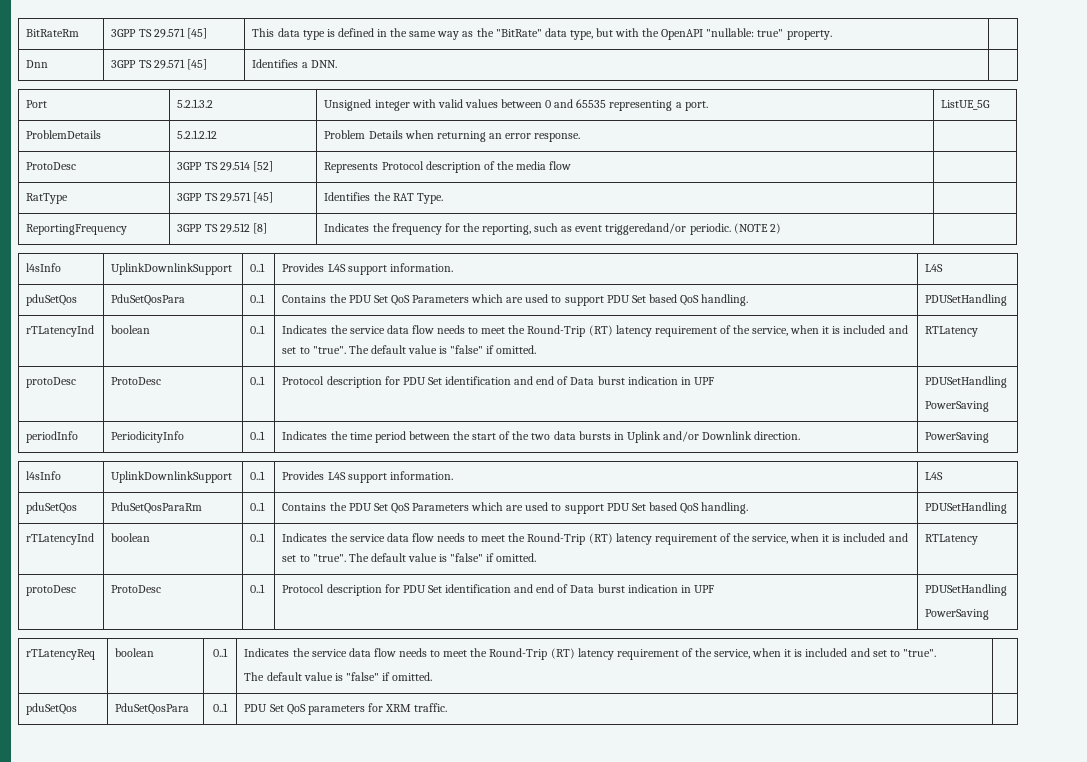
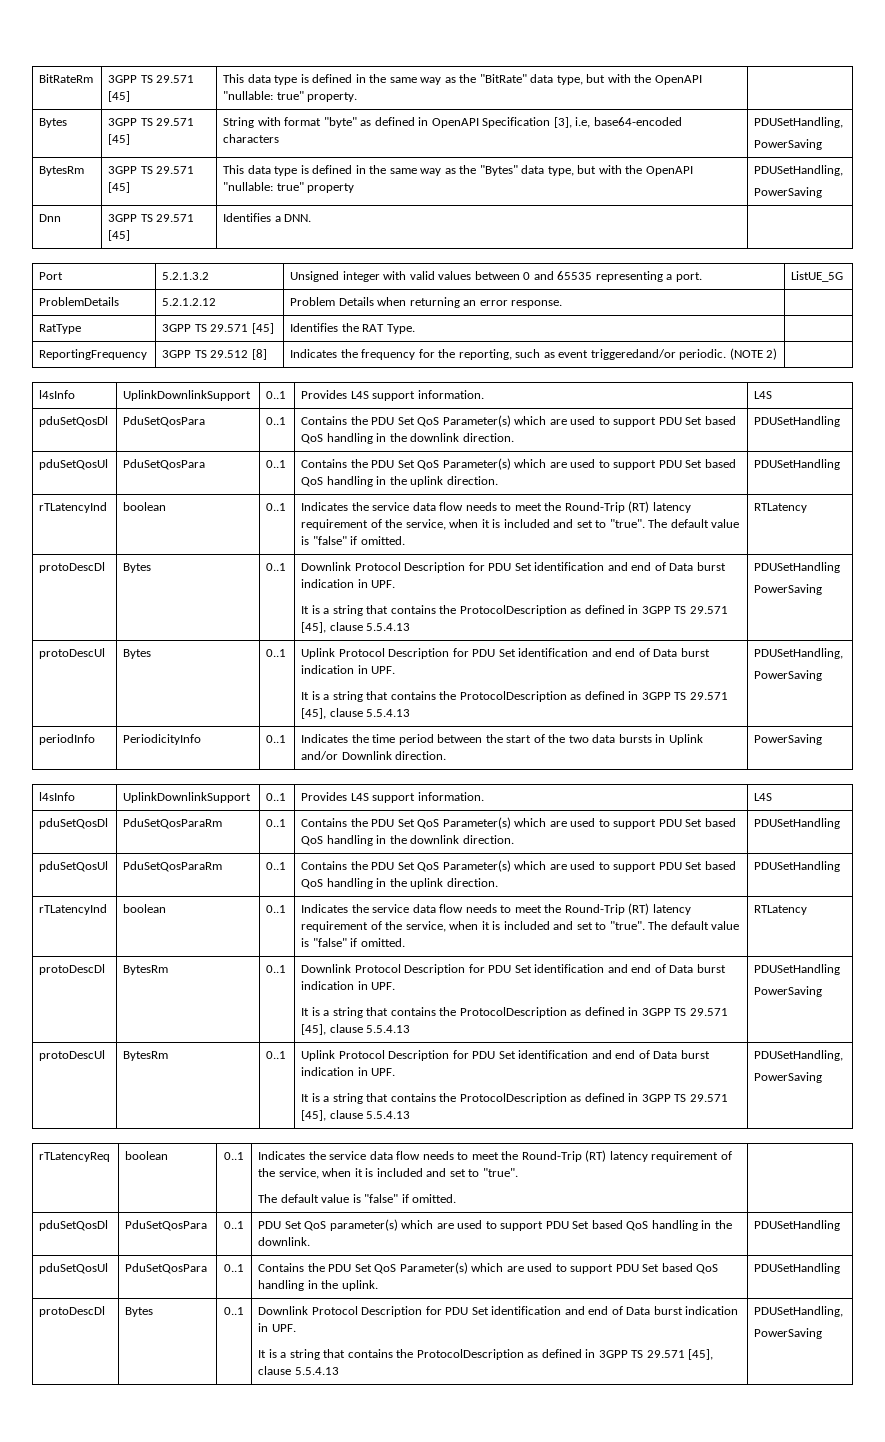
(832, 35) none -> [39,118,68,128] [108,118,195,126] [108,134,131,145] [223,117,682,128] [223,134,280,143] [754,117,844,128] [754,139,823,150] [39,166,85,176] [108,166,195,174] [108,182,131,193] [223,165,693,176] [223,182,355,193] [754,165,844,176] [754,187,823,198] // Bytes | 3GPP TS 29.571 [45] | String with format "byte" as defined in OpenAPI Specification [3], i.e, base64-encoded characters | PDUSetHandling, // PowerSaving // BytesRm | 3GPP TS 29.571 [45] | This data type is defined in the same way as the "Bytes" data type, but with the OpenAPI "nullable: true" property | PDUSetHandling, // PowerSaving
[26,162,77,170] [177,161,273,172] [324,161,572,173] // ProtoDesc | 3GPP TS 29.514 [52] | Represents Protocol description of the media flow | -> (563, 304) none
[26,294,78,306] [111,294,186,306] [250,294,266,303] [282,294,749,306] pduSetQos | PduSetQosPara | 0..1 | Contains the PDU Set QoS Parameters which are used to support PDU Set based QoS handling. -> [39,416,109,427] [123,416,206,427] [266,417,287,425] [301,415,736,427] [301,433,514,444] [754,416,841,427] [39,459,109,470] [123,459,206,470] [266,460,287,468] [301,458,736,470] [301,476,498,487] pduSetQosDl | PduSetQosPara | 0..1 | Contains the PDU Set QoS Parameter(s) which are used to support PDU Set based QoS handling in the downlink direction. | PDUSetHandling // pduSetQosUl | PduSetQosPara | 0..1 | Contains the PDU Set QoS Parameter(s) which are used to support PDU Set based QoS handling in the uplink direction.
[26,377,77,388] [111,377,162,385] [250,376,266,385] [282,376,382,388] protoDesc | ProtoDesc | 0..1 | Protocol description -> [39,562,106,573] [123,563,152,573] [266,563,287,571] [301,562,466,573] protoDescDl | Bytes | 0..1 | Downlink Protocol Description
[693,377,714,385] [925,376,1008,388] UPF | PDUSetHandling -> [371,580,396,588] [301,605,728,616] [301,622,411,633] [754,562,841,573] [754,584,823,595] [39,648,106,659] [123,649,152,659] [266,649,287,657] [301,648,710,659] [301,665,396,674] [301,691,728,702] [301,708,411,719] [754,648,844,659] UPF. // It is a string that contains the ProtocolDescription as defined in 3GPP TS 29.571 [45], clause 5.5.4.13 | PDUSetHandling // PowerSaving // protoDescUl | Bytes | 0..1 | Uplink Protocol Description for PDU Set identification and end of Data burst indication in UPF. // It is a string that contains the ProtocolDescription as defined in 3GPP TS 29.571 [45], clause 5.5.4.13 | PDUSetHandling,
[26,502,78,514] [111,502,203,514] [250,502,266,511] [282,502,749,514] pduSetQos | PduSetQosParaRm | 0..1 | Contains the PDU Set QoS Parameters which are used to support PDU Set based QoS handling. -> [39,818,109,829] [123,818,223,829] [266,819,287,827] [301,817,736,829] [301,835,514,846] [754,818,841,829] [39,861,109,872] [123,861,223,872] [266,862,287,870] [301,860,736,872] [301,878,498,889] pduSetQosDl | PduSetQosParaRm | 0..1 | Contains the PDU Set QoS Parameter(s) which are used to support PDU Set based QoS handling in the downlink direction. | PDUSetHandling // pduSetQosUl | PduSetQosParaRm | 0..1 | Contains the PDU Set QoS Parameter(s) which are used to support PDU Set based QoS handling in the uplink direction.
[26,585,77,596] [111,585,162,593] [250,584,266,593] [282,584,382,596] protoDesc | ProtoDesc | 0..1 | Protocol description -> [39,964,106,975] [123,965,169,975] [266,965,287,973] [301,964,466,975] protoDescDl | BytesRm | 0..1 | Downlink Protocol Description
[693,585,714,593] [925,584,1008,596] UPF | PDUSetHandling -> [371,982,396,990] [301,1007,728,1018] [301,1024,411,1035] [754,964,841,975] [754,986,823,997] [39,1050,106,1061] [123,1051,169,1061] [266,1051,287,1059] [301,1050,710,1061] [301,1067,396,1076] [301,1093,728,1104] [301,1110,411,1121] [754,1050,844,1061] UPF. // It is a string that contains the ProtocolDescription as defined in 3GPP TS 29.571 [45], clause 5.5.4.13 | PDUSetHandling // PowerSaving // protoDescUl | BytesRm | 0..1 | Uplink Protocol Description for PDU Set identification and end of Data burst indication in UPF. // It is a string that contains the ProtocolDescription as defined in 3GPP TS 29.571 [45], clause 5.5.4.13 | PDUSetHandling,
[26,703,78,715] pduSetQos -> [39,1220,109,1231] pduSetQosDl
[307,703,448,715] parameters for XRM traffic. | -> [329,1219,732,1231] [258,1237,311,1246] [754,1220,841,1231] [39,1263,109,1274] [125,1263,208,1274] [224,1264,244,1272] [258,1262,719,1274] [258,1280,378,1291] [754,1263,841,1274] [39,1306,106,1317] [125,1307,154,1317] [224,1307,244,1315] [258,1306,739,1317] [258,1323,296,1332] [258,1349,714,1360] [258,1366,339,1375] [754,1306,844,1317] [754,1328,823,1339] parameter(s) which are used to support PDU Set based QoS handling in the downlink. | PDUSetHandling // pduSetQosUl | PduSetQosPara | 0..1 | Contains the PDU Set QoS Parameter(s) which are used to support PDU Set based QoS handling in the uplink. | PDUSetHandling // protoDescDl | Bytes | 0..1 | Downlink Protocol Description for PDU Set identification and end of Data burst indication in UPF. // It is a string that contains the ProtocolDescription as defined in 3GPP TS 29.571 [45], clause 5.5.4.13 | PDUSetHandling, // PowerSaving

